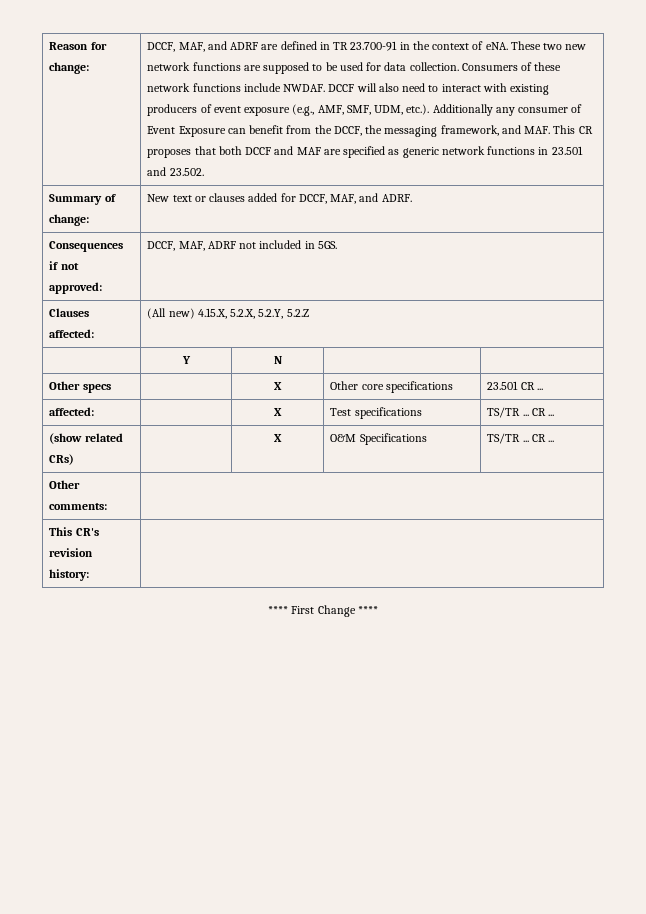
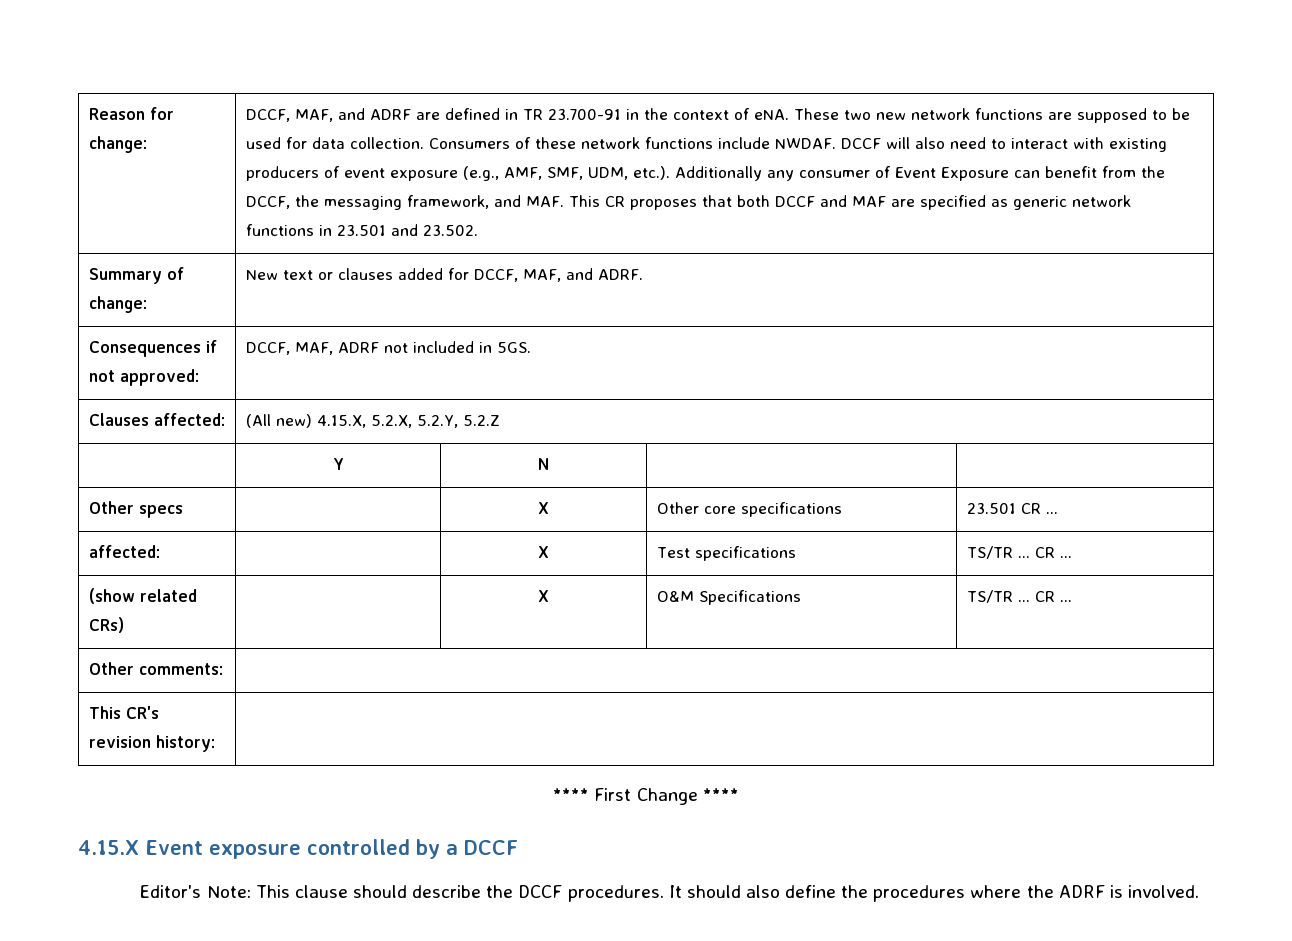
(378, 610) none -> [78,839,518,859] [140,885,1199,902] // 4.15.X Event exposure controlled by a DCCF // Editor's Note: This clause should describe the DCCF procedures. It should also define the procedures where the ADRF is involved.

